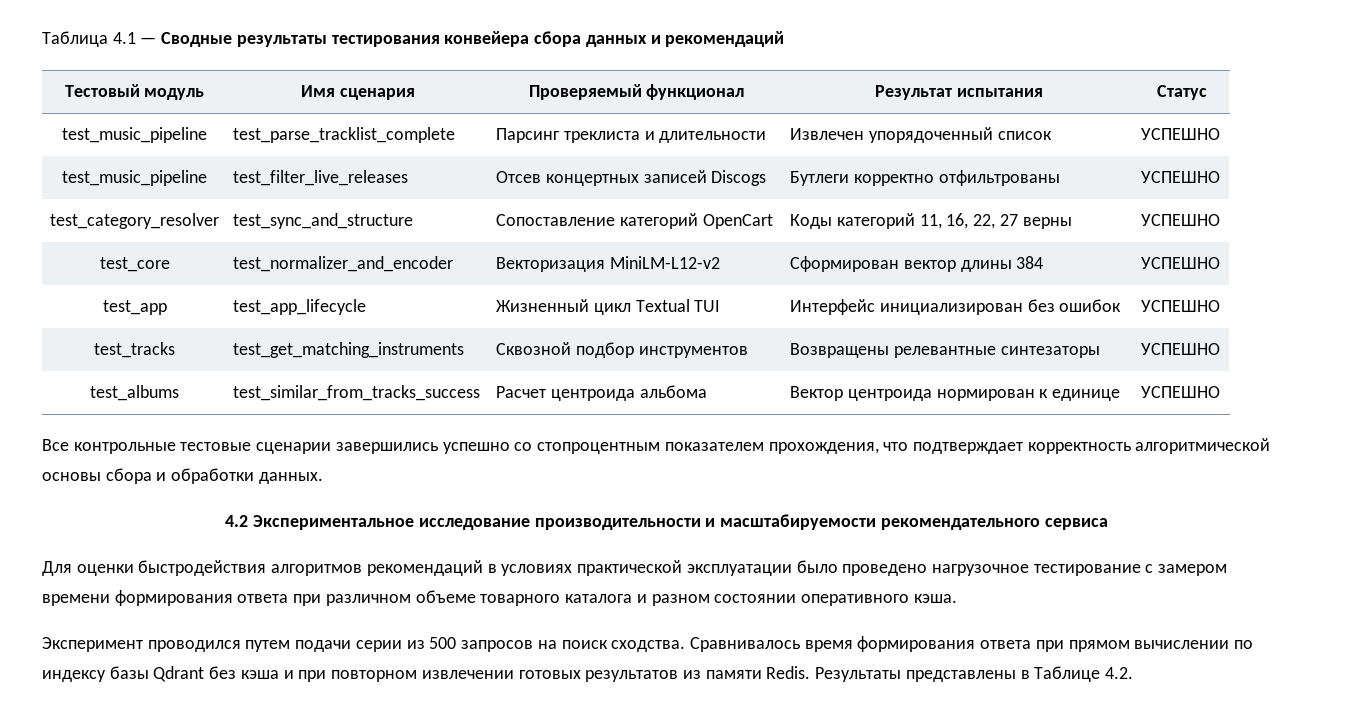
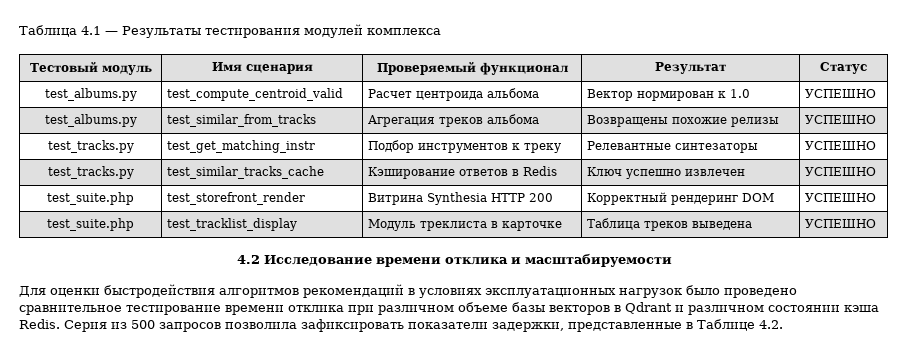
[161,31,785,47] Сводные результаты тестирования конвейера сбора данных и рекомендаций -> [122,24,441,38] Результаты тестирования модулей комплекса
[956,88,1043,97] испытания -> (726, 68) none
[61,127,207,143] [233,127,456,143] [496,128,767,143] [790,127,1052,143] [1141,128,1221,140] [61,170,207,186] [233,170,409,186] [496,170,767,186] [790,170,1060,186] [1141,171,1221,183] [49,213,219,229] [233,213,414,229] [496,213,773,229] [790,213,1072,229] [1141,214,1221,226] [99,257,170,272] [233,256,454,272] [496,256,720,272] [790,256,1044,272] [1141,257,1221,269] [102,300,167,315] [233,299,367,315] [496,299,721,315] [790,299,1122,315] [1141,300,1221,312] [94,342,175,358] [233,342,465,358] [496,342,748,358] [790,343,1100,358] [1141,343,1221,355] [90,385,179,401] [233,385,481,401] test_music_pipeline | test_parse_tracklist_complete | Парсинг треклиста и длительности | Извлечен упорядоченный список | УСПЕШНО // test_music_pipeline | test_filter_live_releases | Отсев концертных записей Discogs | Бутлеги корректно отфильтрованы | УСПЕШНО // test_category_resolver | test_sync_and_structure | Сопоставление категорий OpenCart | Коды категорий 11, 16, 22, 27 верны | УСПЕШНО // test_core | test_normalizer_and_encoder | Векторизация MiniLM-L12-v2 | Сформирован вектор длины 384 | УСПЕШНО // test_app | test_app_lifecycle | Жизненный цикл Textual TUI | Интерфейс инициализирован без ошибок | УСПЕШНО // test_tracks | test_get_matching_instruments | Сквозной подбор инструментов | Возвращены релевантные синтезаторы | УСПЕШНО // test_albums | test_similar_from_tracks_success -> [44,88,137,101] [166,88,343,101] test_albums.py | test_compute_centroid_valid
[847,389,932,401] центроида -> (633, 95) none
[1052,389,1121,401] [1141,386,1221,398] [42,438,1271,454] [42,468,323,484] [225,515,701,530] единице | УСПЕШНО // Все контрольные тестовые сценарии завершились успешно со стопроцентным показателем прохождения, что подтверждает корректность алгоритмической основы сбора и обработки данных. // 4.2 Экспериментальное исследование производительности -> [729,89,750,98] [804,89,876,98] [44,114,137,127] [166,114,316,127] [367,114,539,127] [586,115,779,127] [804,115,876,124] [47,140,134,153] [166,140,315,153] [367,140,561,153] [586,141,758,153] [804,141,876,150] [47,166,134,179] [166,166,324,179] [367,166,557,179] [586,167,745,179] [804,167,876,176] [47,192,134,205] [166,192,305,205] [367,192,553,205] [586,192,774,205] [804,193,876,202] [47,218,134,231] [166,218,297,231] [367,219,562,231] [586,218,752,231] [804,219,876,228] [236,255,508,267] 1.0 | УСПЕШНО // test_albums.py | test_similar_from_tracks | Агрегация треков альбома | Возвращены похожие релизы | УСПЕШНО // test_tracks.py | test_get_matching_instr | Подбор инструментов к треку | Релевантные синтезаторы | УСПЕШНО // test_tracks.py | test_similar_tracks_cache | Кэширование ответов в Redis | Ключ успешно извлечен | УСПЕШНО // test_suite.php | test_storefront_render | Витрина Synthesia HTTP 200 | Корректный рендеринг DOM | УСПЕШНО // test_suite.php | test_tracklist_display | Модуль треклиста в карточке | Таблица треков выведена | УСПЕШНО // 4.2 Исследование времени отклика
[880,518,1108,530] рекомендательного сервиса -> (672, 260) none
[577,560,1228,576] [42,590,957,606] [42,636,1254,652] [42,666,1016,682] практической эксплуатации было проведено нагрузочное тестирование с замером времени формирования ответа при различном объеме товарного каталога и разном состоянии оперативного кэша. // Эксперимент проводился путем подачи серии из 500 запросов на поиск сходства. Сравнивалось время формирования ответа при прямом вычислении по индексу базы Qdrant без кэша и при повторном извлечении готовых результатов из памяти Redis. Результаты представлены -> [485,285,797,298] [19,302,879,315] [19,319,682,332] эксплуатационных нагрузок было проведено сравнительное тестирование времени отклика при различном объеме базы векторов в Qdrant и различном состоянии кэша Redis. Серия из 500 запросов позволила зафиксировать показатели задержки, представленные

